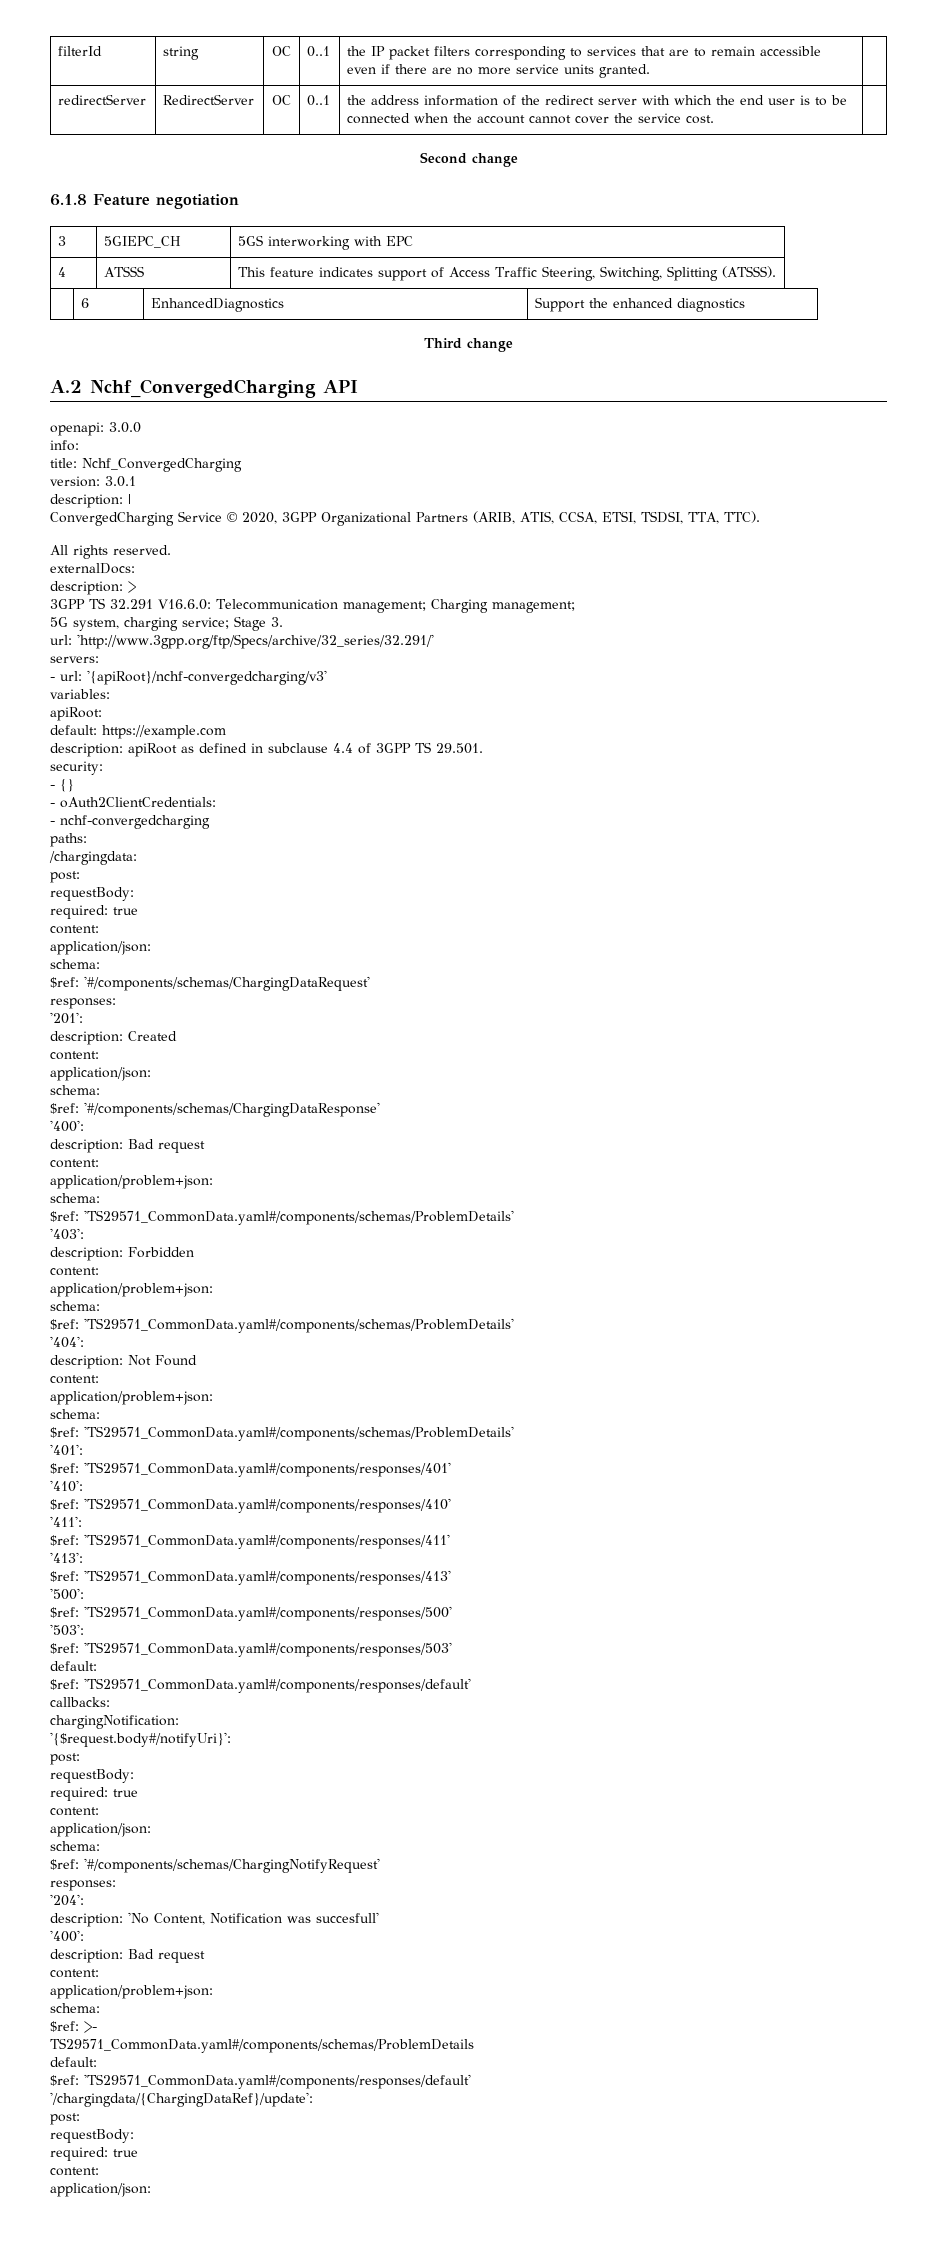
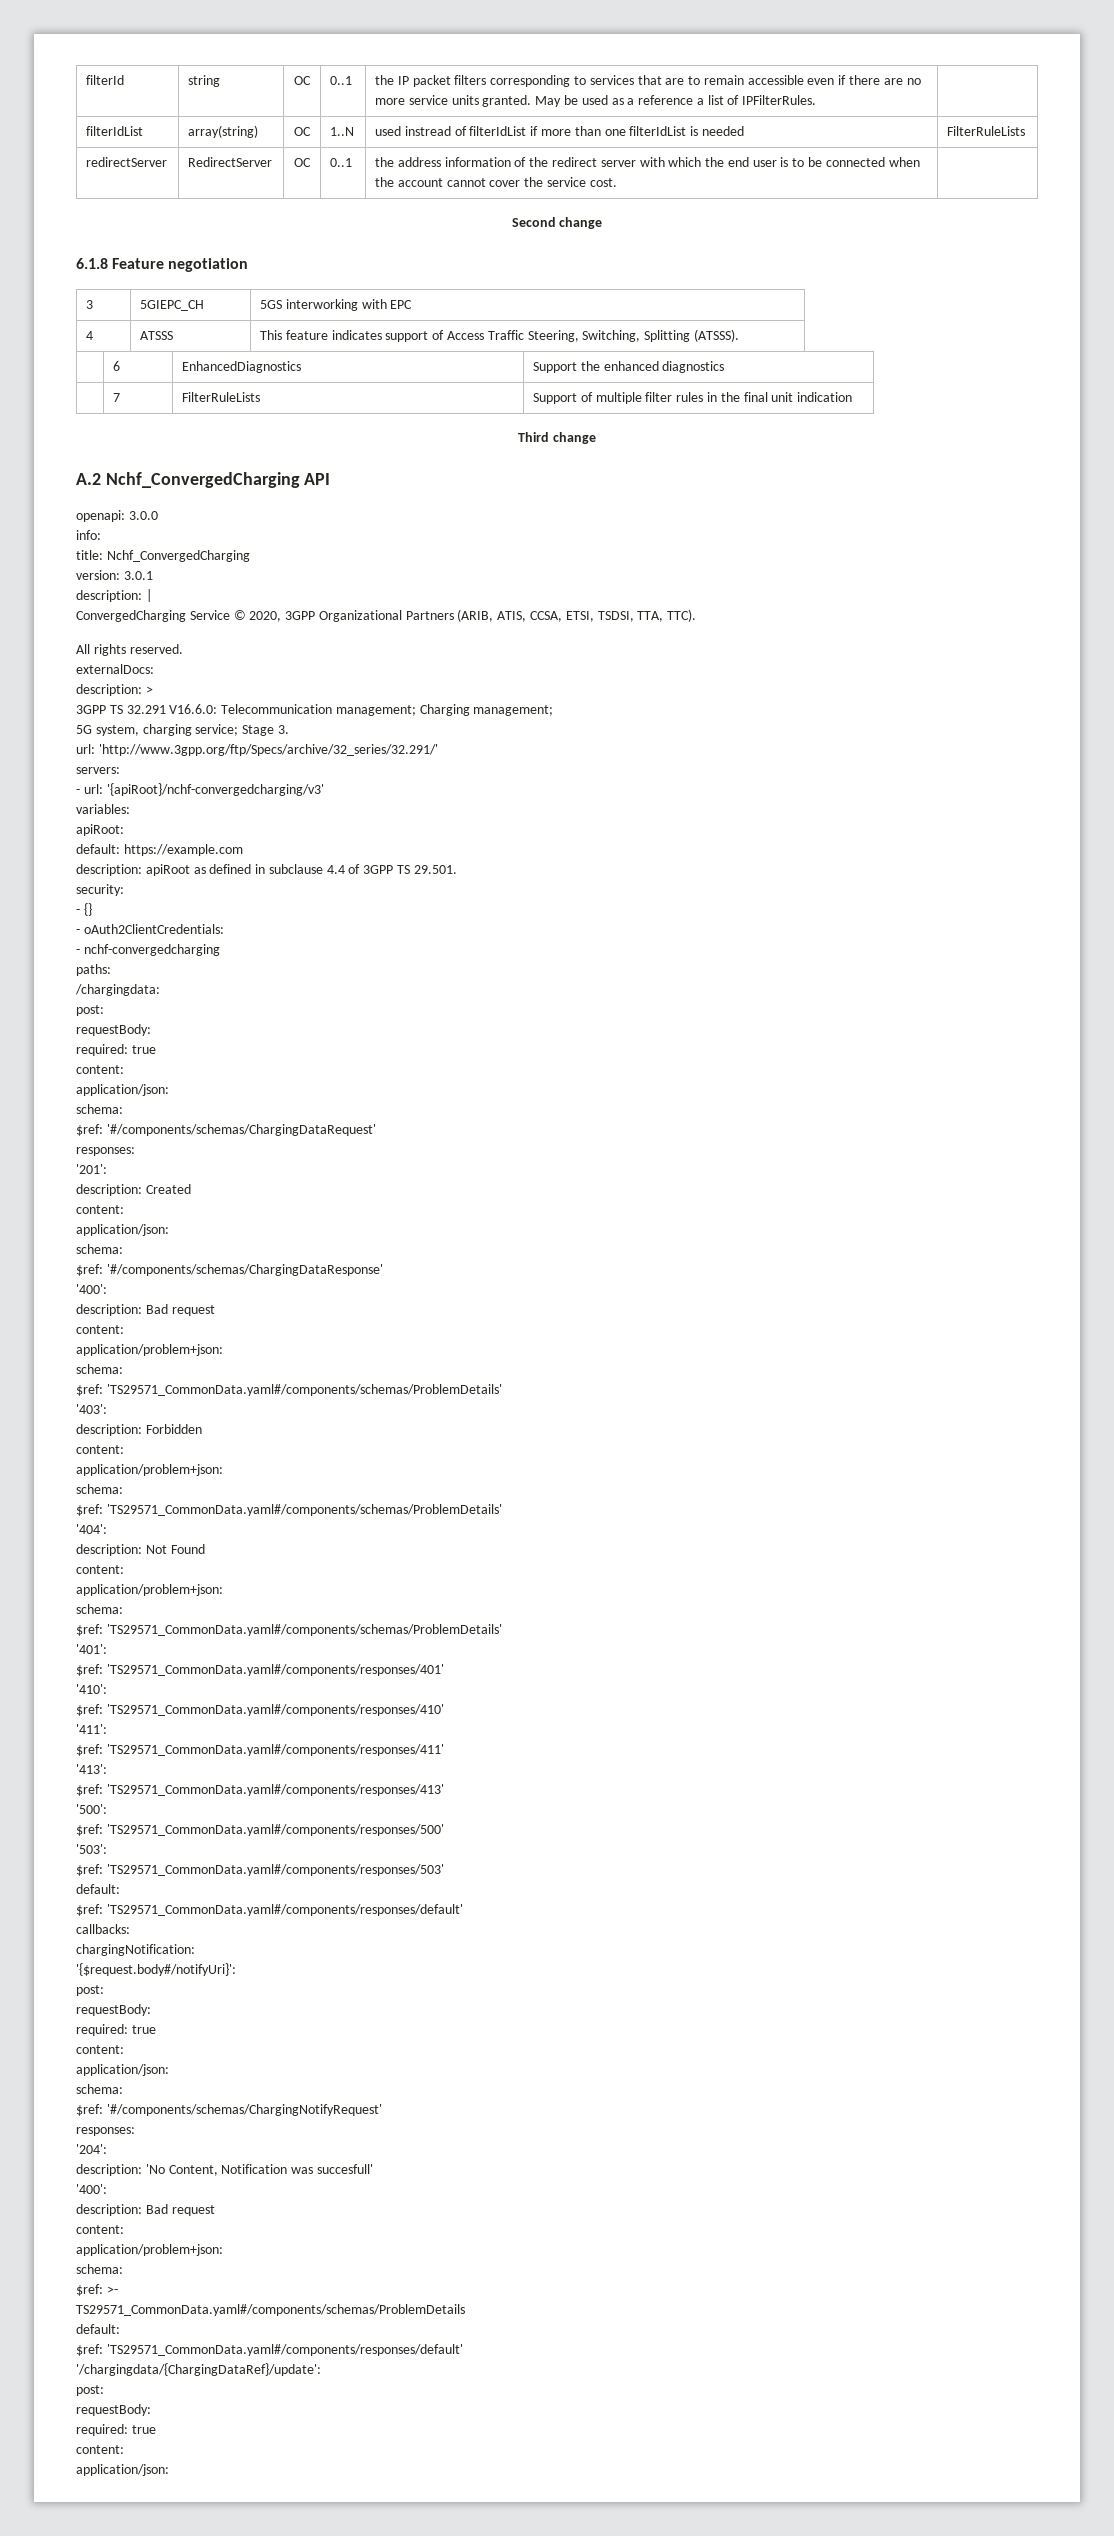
(651, 71) | -> [535,95,817,107] [86,126,144,136] [188,125,259,138] [294,127,311,136] [330,127,355,136] [375,126,744,136] [947,126,1026,136] May be used as a reference a list of IPFilterRules. | // filterIdList | array(string) | OC | 1..N | used instread of filterIdList if more than one filterIdList is needed | FilterRuleLists
(746, 305) none -> [113,393,121,402] [182,392,261,402] [533,392,853,404] // | 7 | FilterRuleLists | Support of multiple filter rules in the final unit indication

